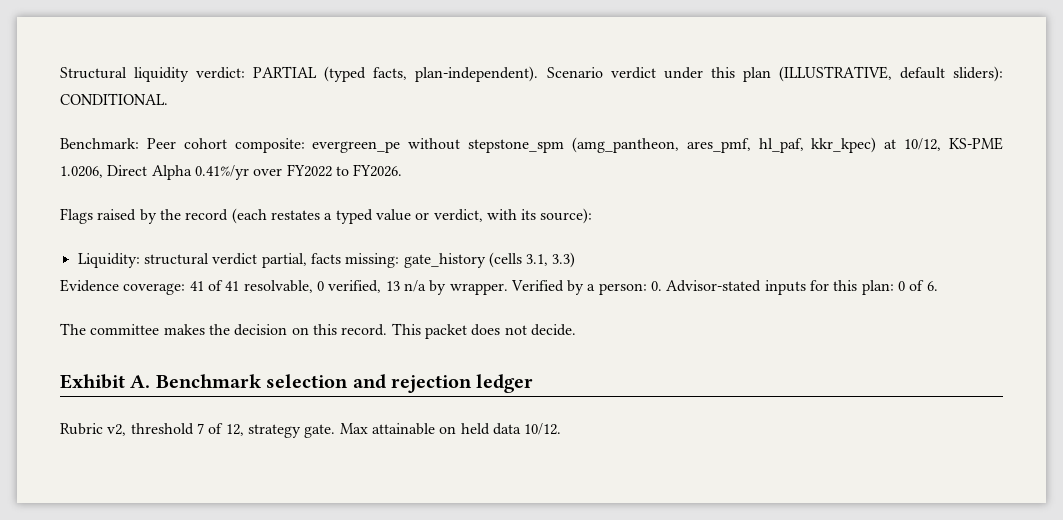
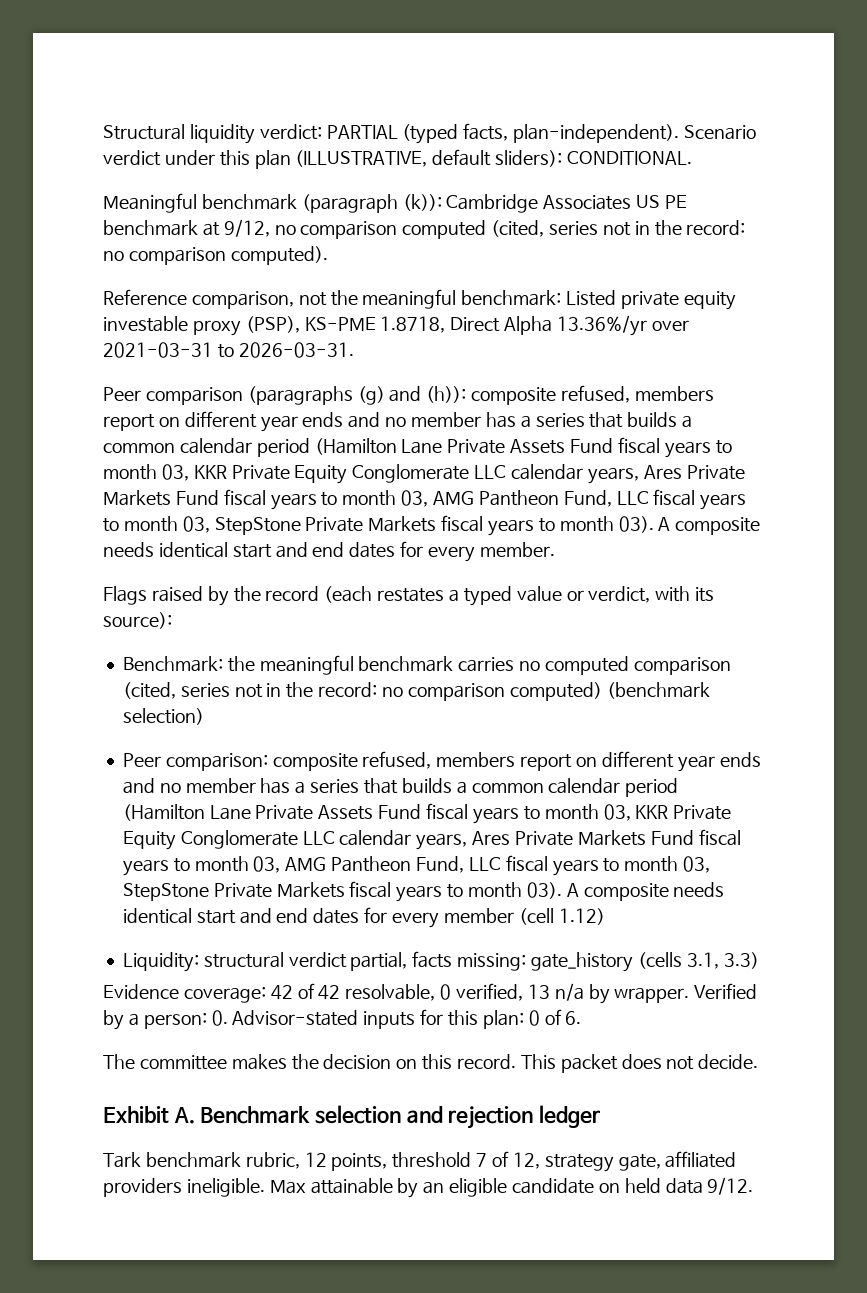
[60,137,1003,153] [60,164,403,180] Benchmark: Peer cohort composite: evergreen_pe without stepstone_spm (amg_pantheon, ares_pmf, hl_paf, kkr_kpec) at 10/12, KS-PME 1.0206, Direct Alpha 0.41%/yr over FY2022 to FY2026. -> [103,193,687,213] [103,219,746,239] [103,246,328,265] [103,289,736,310] [103,315,689,336] [103,342,354,358] [103,385,714,405] [103,411,693,432] [103,437,732,458] [103,464,745,484] [103,489,747,510] [103,515,761,536] [103,541,555,562] Meaningful benchmark (paragraph (k)): Cambridge Associates US PE benchmark at 9/12, no comparison computed (cited, series not in the record: no comparison computed). // Reference comparison, not the meaningful benchmark: Listed private equity investable proxy (PSP), KS-PME 1.8718, Direct Alpha 13.36%/yr over 2021-03-31 to 2026-03-31. // Peer comparison (paragraphs (g) and (h)): composite refused, members report on different year ends and no member has a series that builds a common calendar period (Hamilton Lane Private Assets Fund fiscal years to month 03, KKR Private Equity Conglomerate LLC calendar years, Ares Private Markets Fund fiscal years to month 03, AMG Pantheon Fund, LLC fiscal years to month 03, StepStone Private Markets fiscal years to month 03). A composite needs identical start and end dates for every member.
(593, 216) none -> [122,655,731,675] [122,682,710,701] [122,708,204,725] [122,751,761,772] [122,778,679,797] [122,803,732,824] [122,829,741,850] [122,855,711,876] [122,881,725,902] [122,907,605,928] // Benchmark: the meaningful benchmark carries no computed comparison (cited, series not in the record: no comparison computed) (benchmark selection) // Peer comparison: composite refused, members report on different year ends and no member has a series that builds a common calendar period (Hamilton Lane Private Assets Fund fiscal years to month 03, KKR Private Equity Conglomerate LLC calendar years, Ares Private Markets Fund fiscal years to month 03, AMG Pantheon Fund, LLC fiscal years to month 03, StepStone Private Markets fiscal years to month 03). A composite needs identical start and end dates for every member (cell 1.12)
[189,280,240,291] 41 of 41 -> [270,983,341,1000] 42 of 42
[60,423,127,436] Rubric v2, -> [103,1152,388,1171] Tark benchmark rubric, 12 points,
[304,423,435,438] gate. Max attainable -> [618,1151,737,1171] [103,1178,595,1198] gate, affiliated providers ineligible. Max attainable by an eligible candidate
[524,423,562,435] 10/12. -> [707,1177,754,1195] 9/12.

